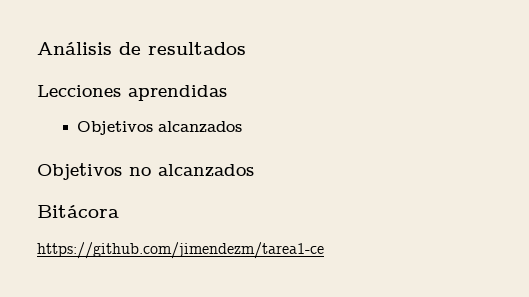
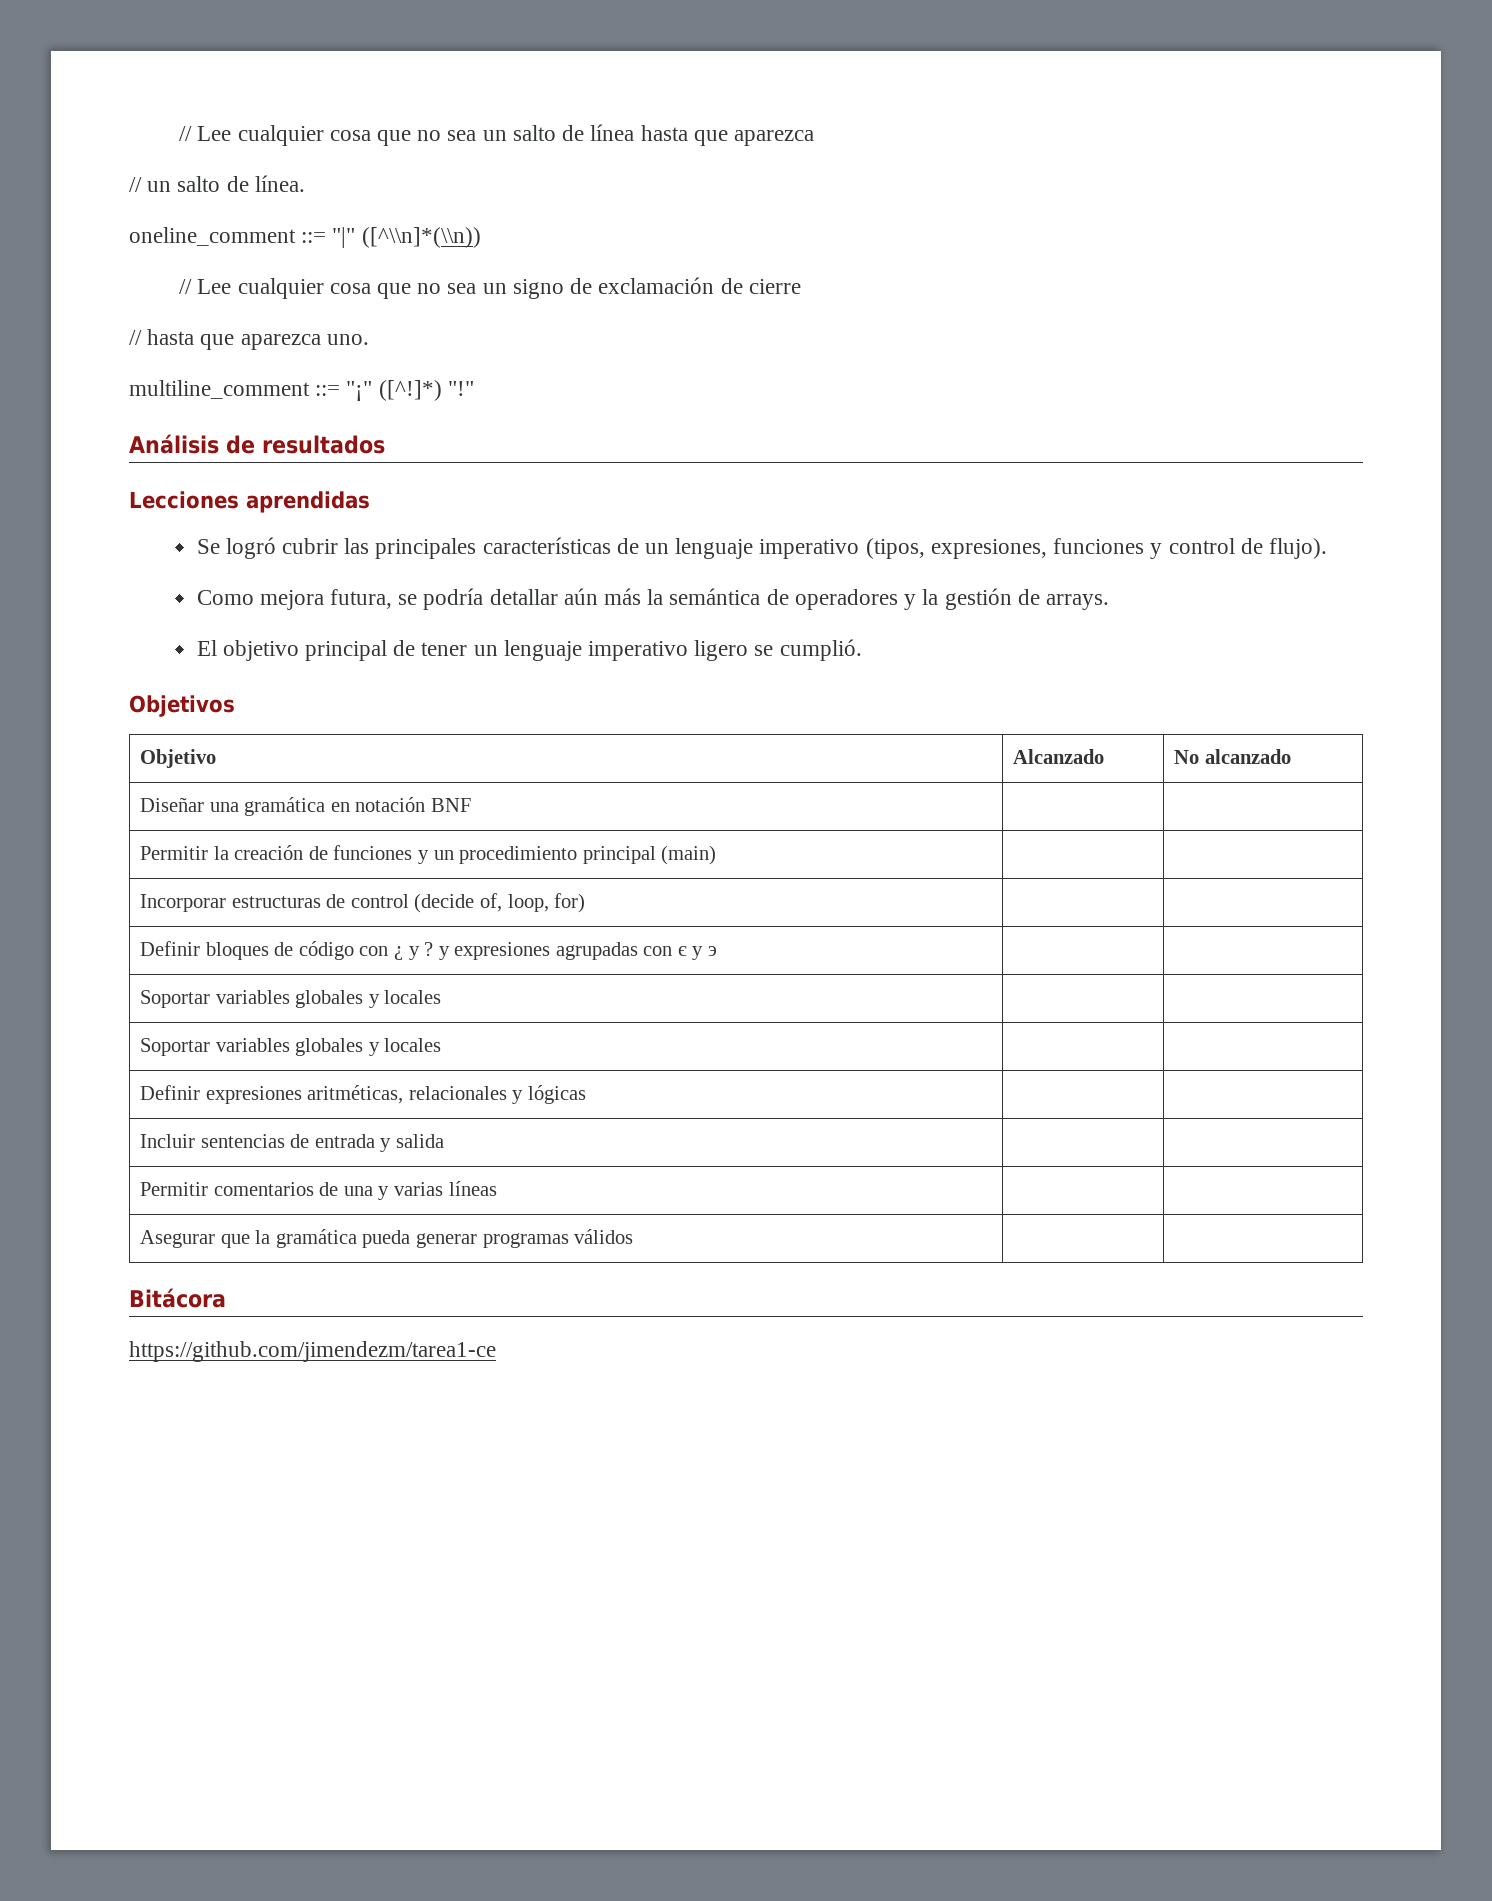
(37, 48) none -> [179,124,814,146] [129,175,305,192] [129,227,481,248] [179,277,801,299] [129,329,369,350] [129,380,474,401] // Lee cualquier cosa que no sea un salto de línea hasta que aparezca // // un salto de línea. // oneline_comment ::= "|" ([^\\n]*(\\n)) // // Lee cualquier cosa que no sea un signo de exclamación de cierre // // hasta que aparezca uno. // multiline_comment ::= "¡" ([^!]*) "!" //
[77,121,243,135] [37,163,254,180] Objetivos alcanzados // Objetivos no alcanzados -> [196,537,1327,559] [196,588,1109,610] [196,639,862,661] [129,695,235,717] [140,749,217,768] [1013,749,1105,764] [1174,749,1291,764] [140,797,471,816] [140,845,717,865] [140,893,586,913] [140,941,717,960] [140,990,442,1008] [140,1038,442,1056] [140,1085,586,1104] [140,1134,444,1152] [140,1181,497,1200] [140,1229,634,1248] Se logró cubrir las principales características de un lenguaje imperativo (tipos, expresiones, funciones y control de flujo). // Como mejora futura, se podría detallar aún más la semántica de operadores y la gestión de arrays. // El objetivo principal de tener un lenguaje imperativo ligero se cumplió. // Objetivos // Objetivo | Alcanzado | No alcanzado // Diseñar una gramática en notación BNF | | // Permitir la creación de funciones y un procedimiento principal (main) | | // Incorporar estructuras de control (decide of, loop, for) | | // Definir bloques de código con ¿ y ? y expresiones agrupadas con є y э | | // Soportar variables globales y locales | | // Soportar variables globales y locales | | // Definir expresiones aritméticas, relacionales y lógicas | | // Incluir sentencias de entrada y salida | | // Permitir comentarios de una y varias líneas | | // Asegurar que la gramática pueda generar programas válidos | |

